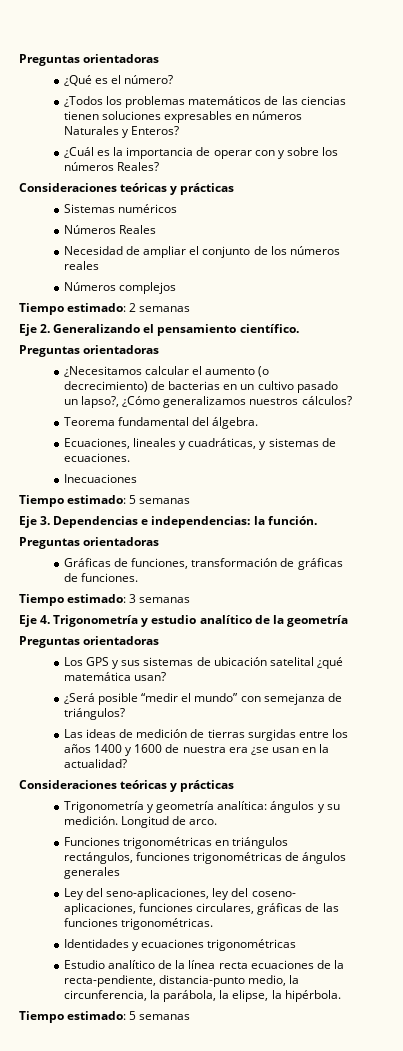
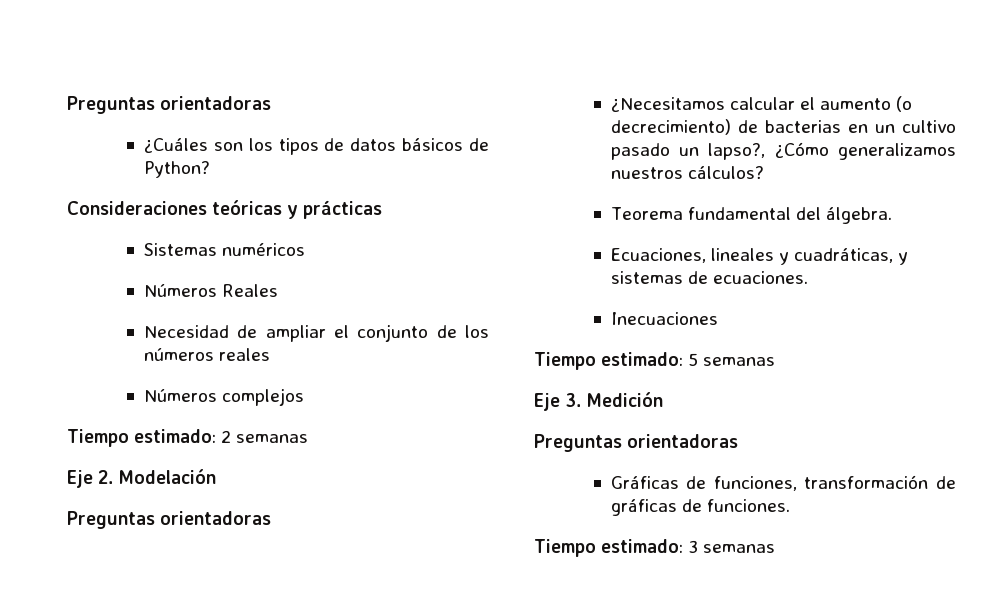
[19,54,160,66] [63,75,174,86] [63,96,346,108] [63,111,303,123] [63,126,180,138] [63,147,338,159] [63,162,160,171] Preguntas orientadoras // ¿Qué es el número? // ¿Todos los problemas matemáticos de las ciencias tienen soluciones expresables en números Naturales y Enteros? // ¿Cuál es la importancia de operar con y sobre los números Reales? -> [67,96,272,114] [143,138,489,155] [143,161,210,178] Preguntas orientadoras // ¿Cuáles son los tipos de datos básicos de Python?
[53,324,299,336] Generalizando el pensamiento científico. -> [118,469,217,484] Modelación
[53,516,317,528] Dependencias e independencias: la función. -> [586,392,664,407] Medición
[19,615,348,627] [19,636,160,648] [63,657,343,669] [63,672,167,681] [63,693,342,705] [63,708,125,720] [63,729,348,741] [63,744,330,756] [63,759,127,768] [19,780,235,792] [63,801,340,813] [63,816,218,828] [63,837,289,849] [63,852,347,864] [63,867,120,879] [63,888,296,900] [63,903,339,915] [63,918,214,930] [63,939,297,951] [63,960,344,969] [63,975,300,987] [63,990,341,1002] [19,1011,191,1023] // Eje 4. Trigonometría y estudio analítico de la geometría // Preguntas orientadoras // Los GPS y sus sistemas de ubicación satelital ¿qué matemática usan? // ¿Será posible “medir el mundo” con semejanza de triángulos? // Las ideas de medición de tierras surgidas entre los años 1400 y 1600 de nuestra era ¿se usan en la actualidad? // Consideraciones teóricas y prácticas // Trigonometría y geometría analítica: ángulos y su medición. Longitud de arco. // Funciones trigonométricas en triángulos rectángulos, funciones trigonométricas de ángulos generales // Ley del seno-aplicaciones, ley del coseno- aplicaciones, funciones circulares, gráficas de las funciones trigonométricas. // Identidades y ecuaciones trigonométricas // Estudio analítico de la línea recta ecuaciones de la recta-pendiente, distancia-punto medio, la circunferencia, la parábola, la elipse, la hipérbola. // Tiempo estimado: 5 semanas -> (776, 548) none

